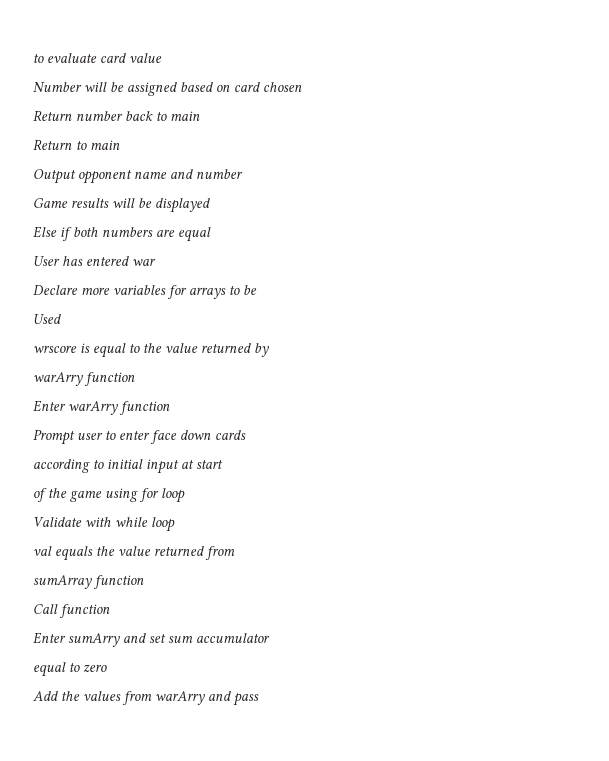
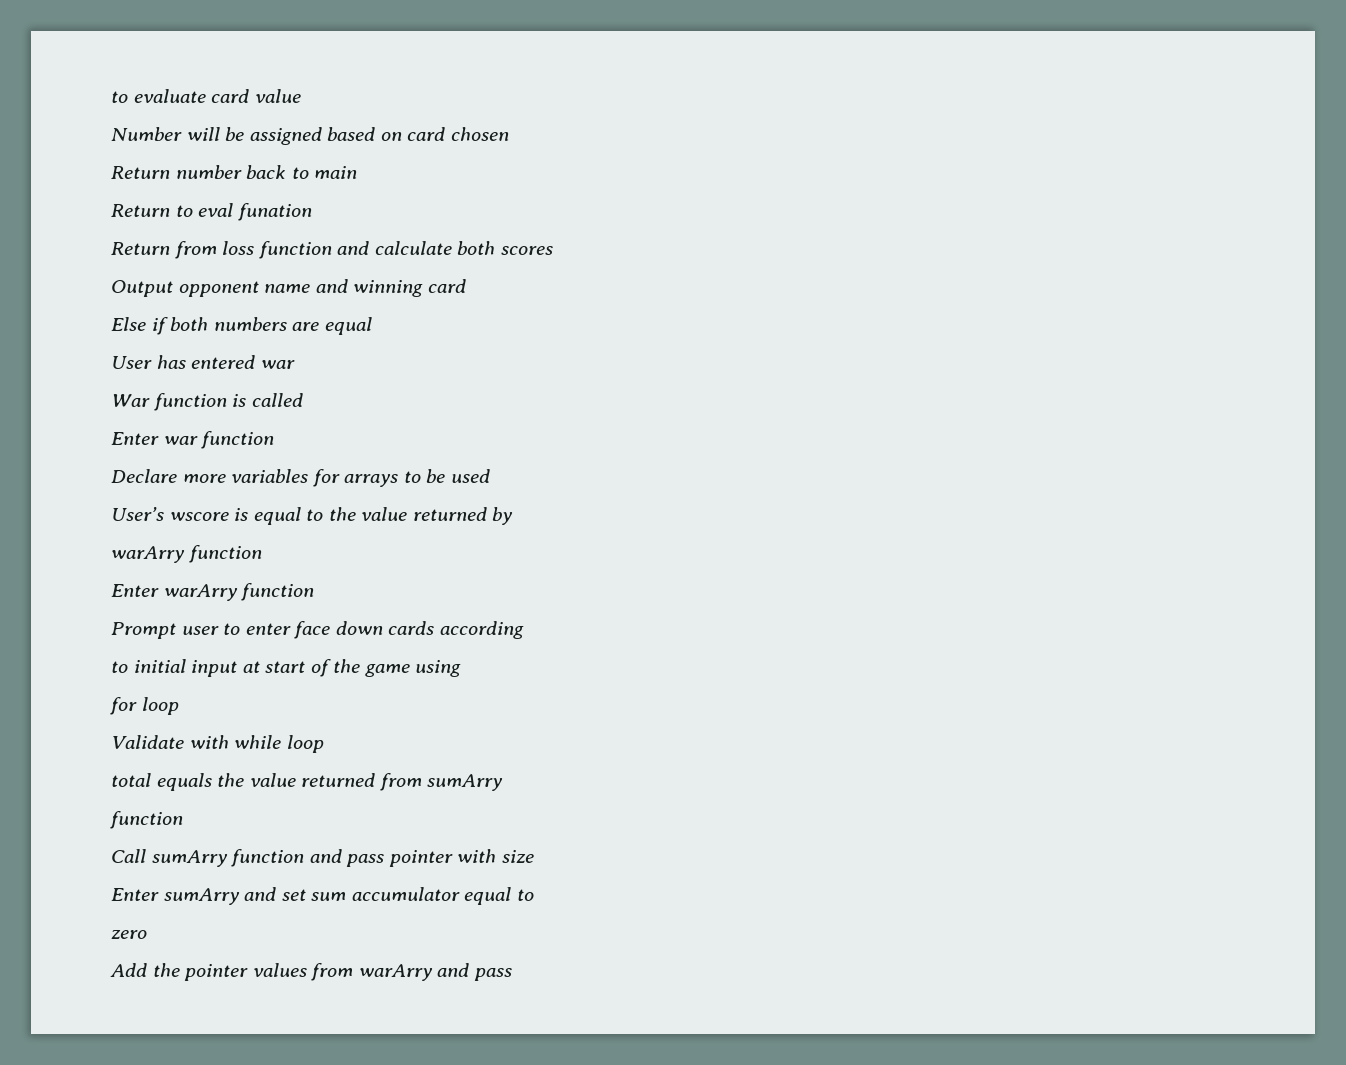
[90,140,120,150] [33,169,243,184] [33,198,210,213] main // Output opponent name and number // Game results will be displayed -> [198,203,312,221] [111,241,553,259] [111,279,466,297] eval funation // Return from loss function and calculate both scores // Output opponent name and winning card
(156, 262) none -> [111,393,303,411] [111,431,275,449] // War function is called // Enter war function
[33,314,61,324] [33,345,77,353] // Used // wrscore -> [450,469,490,483] [111,507,229,521] used // User’s wscore
[33,459,90,473] // according -> [439,621,524,639] according //
(223, 464) // -> (306, 667) none
(138, 495) none -> (462, 668) //
[33,546,52,556] val -> [111,773,151,787] total
[33,575,92,589] // sumArray -> [427,774,504,791] sumArry //
[59,604,110,618] function -> [151,849,534,867] sumArry function and pass pointer with size
[33,662,80,677] // equal to -> [464,887,534,905] equal to //
(80, 696) none -> [184,964,249,981] pointer

